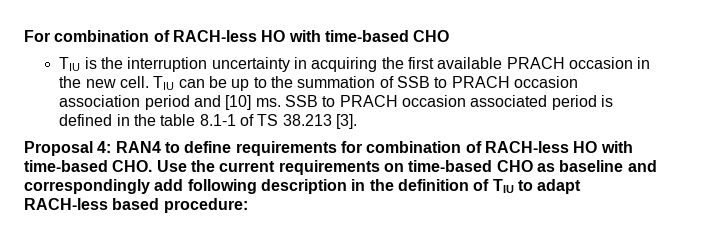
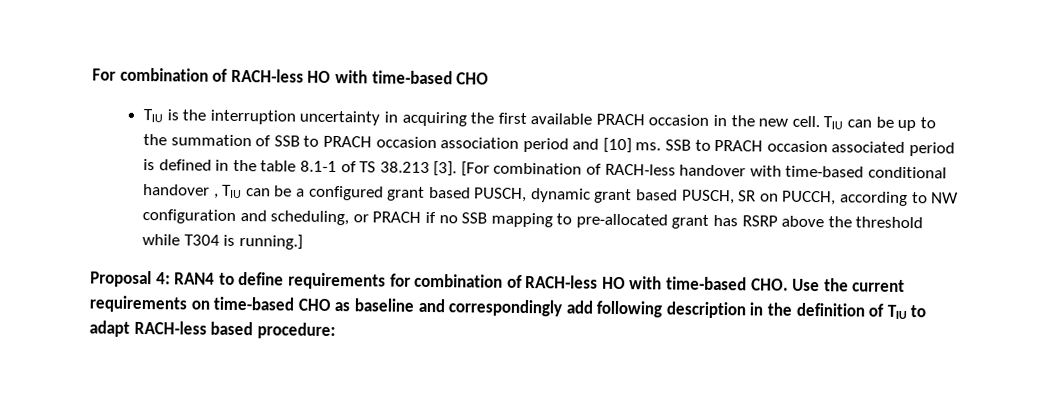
(357, 121) none -> [460,161,947,179] [142,183,960,207] [141,208,924,229] [141,233,303,250] [For combination of RACH-less handover with time-based conditional handover , TIU can be a configured grant based PUSCH, dynamic grant based PUSCH, SR on PUCCH, according to NW configuration and scheduling, or PRACH if no SSB mapping to pre-allocated grant has RSRP above the threshold while T304 is running.]

